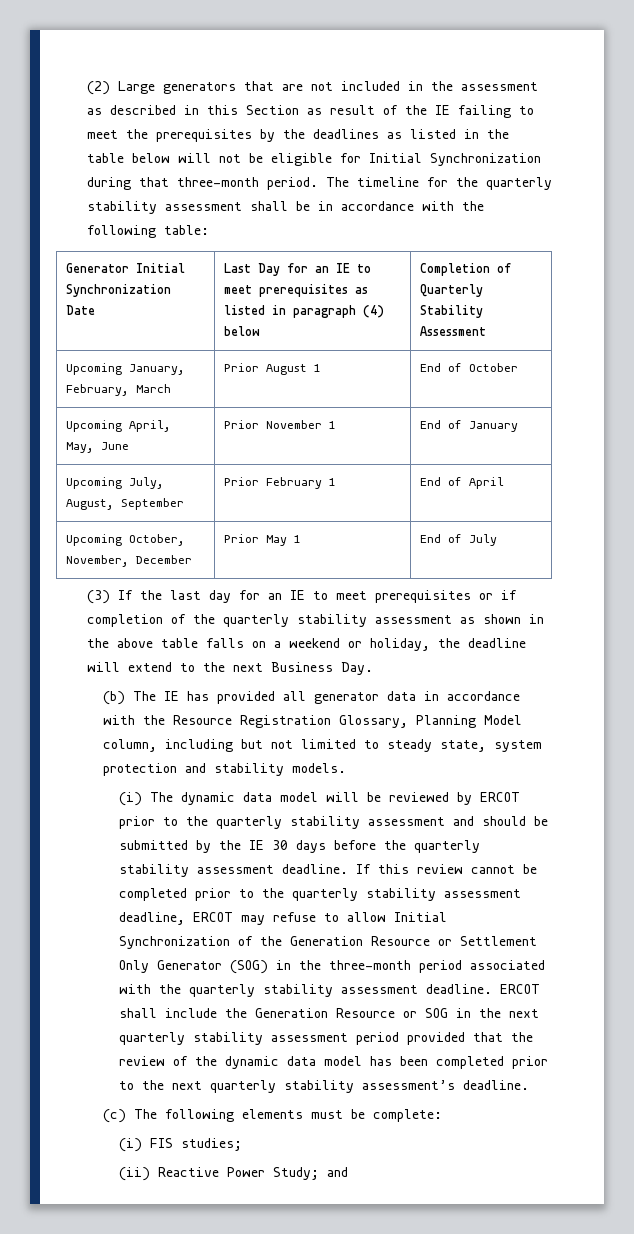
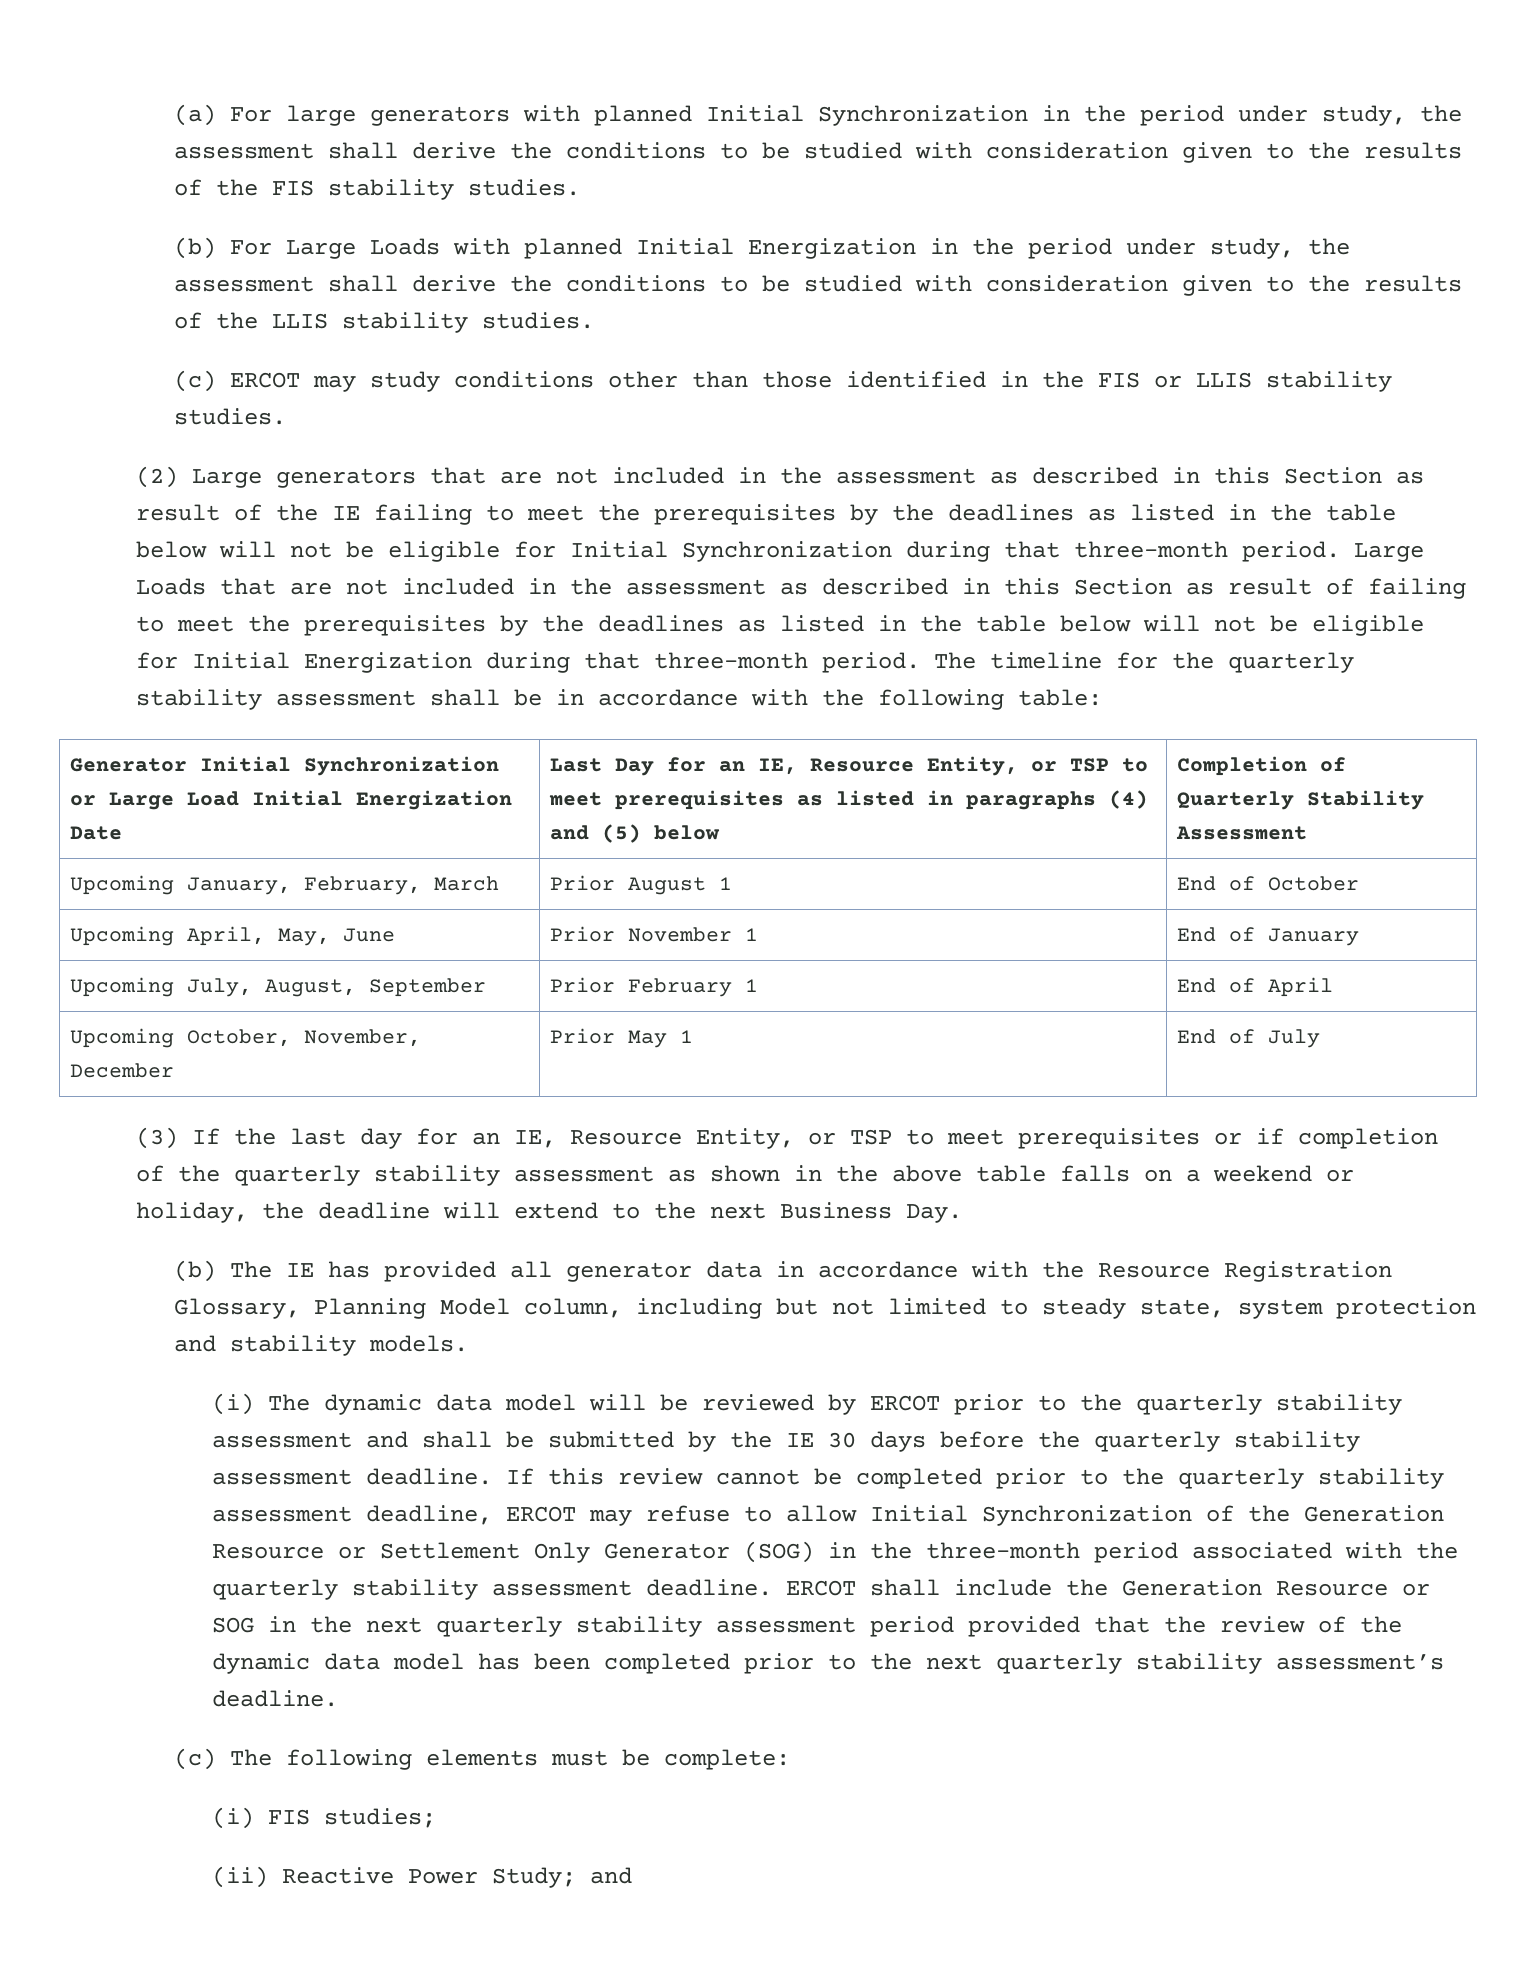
(87, 88) none -> [174,104,1463,126] [174,142,1463,163] [174,179,581,200] [174,237,1351,259] [174,275,1463,296] [174,312,595,333] [174,370,1393,392] [174,408,287,425] (a) For large generators with planned Initial Synchronization in the period under study, the assessment shall derive the conditions to be studied with consideration given to the results of the FIS stability studies. // (b) For Large Loads with planned Initial Energization in the period under study, the assessment shall derive the conditions to be studied with consideration given to the results of the LLIS stability studies. // (c) ERCOT may study conditions other than those identified in the FIS or LLIS stability studies. //
(319, 183) none -> [1353,543,1424,562] [135,578,1466,599] [135,615,1424,636] [135,652,920,673] Large Loads that are not included in the assessment as described in this Section as result of failing to meet the prerequisites by the deadlines as listed in the table below will not be eligible for Initial Energization during that three-month period.
(171, 290) none -> [69,790,512,810] or Large Load Initial Energization
[335,263,350,273] IE -> [757,756,1109,776] IE, Resource Entity, or TSP
[292,305,384,318] paragraph (4) -> [965,790,1148,810] [549,824,641,843] paragraphs (4) and (5)
[290,590,306,600] IE -> [513,1128,892,1149] IE, Resource Entity, or TSP
[481,816,526,826] should -> [422,1431,493,1448] shall

